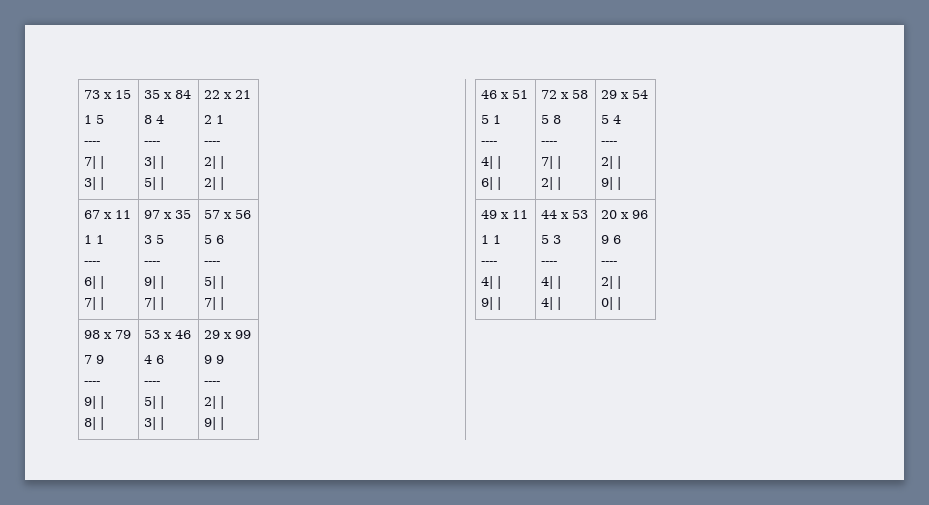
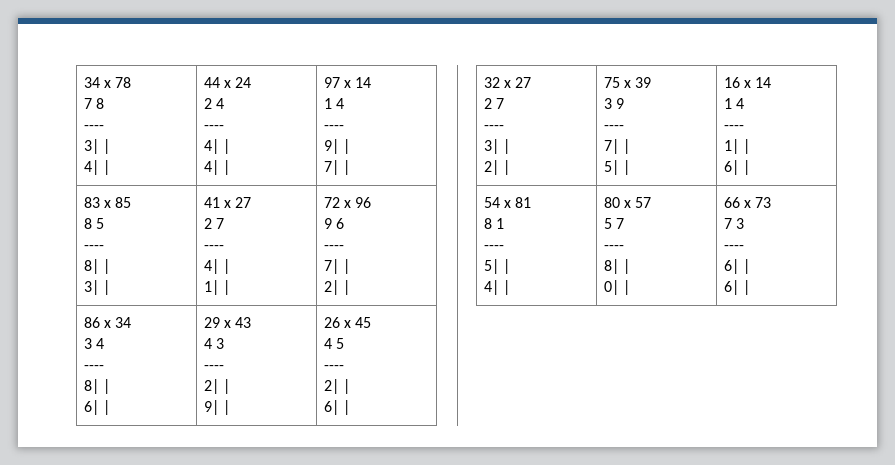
[83,90,131,99] [83,115,104,124] [83,141,100,145] [83,156,104,169] [83,177,104,190] [143,90,191,99] [143,115,164,124] [143,141,160,145] [143,156,164,169] [143,177,164,190] [203,90,251,99] [203,115,224,124] [203,141,220,145] [203,156,224,169] [203,177,224,190] [83,210,131,219] [83,235,104,244] [83,261,100,265] [83,276,104,289] [83,297,104,310] [143,210,191,219] [143,235,164,244] [143,261,160,265] [143,276,164,289] [143,297,164,310] [203,210,251,219] [203,235,224,244] [203,261,220,265] [203,276,224,289] [203,297,224,310] [83,330,131,339] [83,355,104,364] [83,381,100,385] [83,396,104,409] [83,417,104,430] [143,330,191,339] [143,355,164,364] [143,381,160,385] [143,396,164,409] [143,417,164,430] [203,330,251,339] [203,355,224,364] [203,381,220,385] [203,396,224,409] [203,417,224,430] [480,90,528,99] [480,115,501,124] [480,141,497,145] [480,156,501,169] [480,177,501,190] [540,90,588,99] [540,115,561,124] [540,141,557,145] [540,156,561,169] [540,177,561,190] [600,90,648,99] [600,115,621,124] [600,141,617,145] [600,156,621,169] [600,177,621,190] [480,210,528,219] [480,235,501,244] [480,261,497,265] [480,276,501,289] [480,297,493,310] 73 x 15 // 1 5 // ---- // 7| | // 3| | | 35 x 84 // 8 4 // ---- // 3| | // 5| | | 22 x 21 // 2 1 // ---- // 2| | // 2| | // 67 x 11 // 1 1 // ---- // 6| | // 7| | | 97 x 35 // 3 5 // ---- // 9| | // 7| | | 57 x 56 // 5 6 // ---- // 5| | // 7| | // 98 x 79 // 7 9 // ---- // 9| | // 8| | | 53 x 46 // 4 6 // ---- // 5| | // 3| | | 29 x 99 // 9 9 // ---- // 2| | // 9| | // 46 x 51 // 5 1 // ---- // 4| | // 6| | | 72 x 58 // 5 8 // ---- // 7| | // 2| | | 29 x 54 // 5 4 // ---- // 2| | // 9| | // 49 x 11 // 1 1 // ---- // 4| | // 9| -> [83,77,131,88] [83,98,104,109] [83,125,104,130] [83,139,110,154] [83,160,99,175] 34 x 78 // 7 8 // ---- // 3| | // 4|
[571,210,588,219] [540,235,561,244] 53 // 5 3 -> [234,77,251,88] [203,98,224,109] 24 // 2 4
[600,210,617,219] 20 -> [323,77,371,88] [323,98,344,109] [323,125,344,130] [323,139,350,154] [323,160,350,175] [83,197,131,208] [83,218,104,229] [83,245,104,250] [83,259,110,274] [83,280,110,295] [203,197,251,208] [203,218,224,229] [203,245,224,250] [203,259,230,274] [203,280,230,295] [323,197,340,208] 97 x 14 // 1 4 // ---- // 9| | // 7| | // 83 x 85 // 8 5 // ---- // 8| | // 3| | | 41 x 27 // 2 7 // ---- // 4| | // 1| | | 72
[600,276,621,289] [600,297,613,310] // 2| | // 0| -> [323,259,350,274] [323,280,350,295] [83,317,131,328] [83,338,104,349] [83,365,104,370] [83,379,110,394] [83,400,110,415] [203,317,251,328] [203,338,224,349] [203,365,224,370] [203,379,230,394] [203,400,230,415] [323,317,371,328] [323,338,344,349] [323,365,344,370] [323,379,350,394] [323,400,350,415] [483,77,531,88] [483,98,504,109] [483,125,504,130] [483,139,510,154] [483,160,510,175] [603,77,651,88] [603,98,624,109] [603,125,624,130] [603,139,630,154] [603,160,630,175] [723,77,771,88] [723,98,744,109] [723,125,744,130] [723,139,750,154] [723,160,750,175] [483,197,531,208] [483,218,504,229] [483,245,504,250] [483,259,510,274] [483,280,510,295] [603,197,651,208] [603,218,624,229] [603,245,624,250] [603,259,630,274] [603,280,630,295] [723,197,771,208] [723,218,744,229] [723,245,744,250] [723,259,750,274] [723,280,739,295] // 7| | // 2| | // 86 x 34 // 3 4 // ---- // 8| | // 6| | | 29 x 43 // 4 3 // ---- // 2| | // 9| | | 26 x 45 // 4 5 // ---- // 2| | // 6| | // 32 x 27 // 2 7 // ---- // 3| | // 2| | | 75 x 39 // 3 9 // ---- // 7| | // 5| | | 16 x 14 // 1 4 // ---- // 1| | // 6| | // 54 x 81 // 8 1 // ---- // 5| | // 4| | | 80 x 57 // 5 7 // ---- // 8| | // 0| | | 66 x 73 // 7 3 // ---- // 6| | // 6|

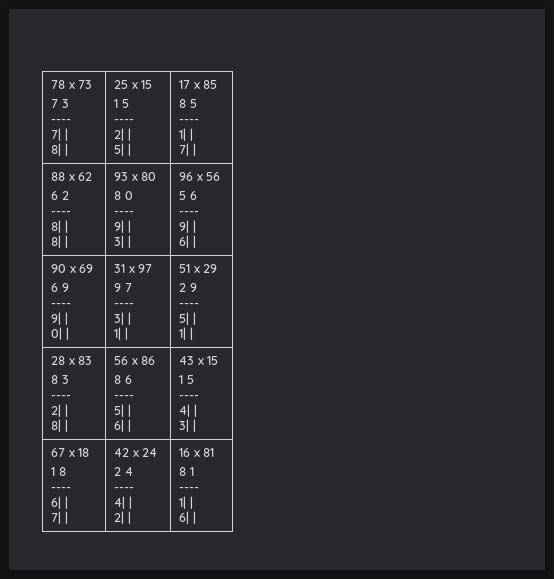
[83,77,131,88] [83,98,104,109] [83,125,104,130] [83,139,110,154] [83,160,110,175] [203,77,220,88] 34 x 78 // 7 8 // ---- // 3| | // 4| | | 44 -> [51,80,93,89] [51,99,69,108] [51,119,72,123] [51,128,68,141] [51,143,68,156] [114,80,153,89] [114,99,129,108] [114,119,135,123] [114,128,131,141] [114,143,131,156] [179,80,218,89] [179,99,197,108] [179,119,200,123] [179,128,193,141] [179,143,196,156] [51,172,93,181] [51,191,69,200] [51,211,72,215] [51,220,68,233] [51,235,68,248] [114,172,157,181] [114,191,133,200] [114,211,135,215] [114,220,131,233] [114,235,131,248] [179,172,221,181] [179,191,197,200] [179,211,200,215] [179,220,196,233] [179,235,196,248] [51,264,94,273] [51,283,69,292] [51,303,72,307] [51,312,68,325] [51,327,69,340] [114,264,153,273] [114,283,132,292] [114,303,135,307] [114,312,131,325] [114,327,128,340] [179,264,218,273] [179,283,197,292] [179,303,200,307] [179,312,196,325] [179,327,193,340] [51,356,93,365] [51,375,69,384] [51,395,72,399] [51,404,68,417] [51,419,68,432] [114,356,156,365] [114,375,132,384] [114,395,135,399] [114,404,131,417] [114,419,131,432] [179,356,219,365] [179,375,194,384] [179,395,200,399] [179,404,197,417] [179,419,196,432] [51,448,90,457] [51,467,66,476] [51,487,72,491] [51,496,68,509] [51,511,68,524] [114,448,130,457] 78 x 73 // 7 3 // ---- // 7| | // 8| | | 25 x 15 // 1 5 // ---- // 2| | // 5| | | 17 x 85 // 8 5 // ---- // 1| | // 7| | // 88 x 62 // 6 2 // ---- // 8| | // 8| | | 93 x 80 // 8 0 // ---- // 9| | // 3| | | 96 x 56 // 5 6 // ---- // 9| | // 6| | // 90 x 69 // 6 9 // ---- // 9| | // 0| | | 31 x 97 // 9 7 // ---- // 3| | // 1| | | 51 x 29 // 2 9 // ---- // 5| | // 1| | // 28 x 83 // 8 3 // ---- // 2| | // 8| | | 56 x 86 // 8 6 // ---- // 5| | // 6| | | 43 x 15 // 1 5 // ---- // 4| | // 3| | // 67 x 18 // 1 8 // ---- // 6| | // 7| | | 42
[203,160,230,175] [323,77,371,88] [323,98,344,109] [323,125,344,130] [323,139,350,154] [323,160,350,175] [83,197,131,208] [83,218,104,229] [83,245,104,250] [83,259,110,274] [83,280,110,295] [203,197,251,208] [203,218,224,229] [203,245,224,250] [203,259,230,274] [203,280,230,295] [323,197,371,208] [323,218,344,229] [323,245,344,250] [323,259,350,274] [323,280,350,295] [83,317,131,328] [83,338,104,349] [83,365,104,370] [83,379,110,394] [83,400,110,415] [203,317,251,328] [203,338,224,349] [203,365,224,370] [203,379,230,394] [203,400,230,415] [323,317,371,328] [323,338,344,349] [323,365,344,370] [323,379,350,394] [323,400,350,415] [483,77,531,88] [483,98,504,109] [483,125,504,130] [483,139,510,154] [483,160,510,175] [603,77,651,88] [603,98,624,109] [603,125,624,130] [603,139,630,154] [603,160,619,175] 4| | | 97 x 14 // 1 4 // ---- // 9| | // 7| | // 83 x 85 // 8 5 // ---- // 8| | // 3| | | 41 x 27 // 2 7 // ---- // 4| | // 1| | | 72 x 96 // 9 6 // ---- // 7| | // 2| | // 86 x 34 // 3 4 // ---- // 8| | // 6| | | 29 x 43 // 4 3 // ---- // 2| | // 9| | | 26 x 45 // 4 5 // ---- // 2| | // 6| | // 32 x 27 // 2 7 // ---- // 3| | // 2| | | 75 x 39 // 3 9 // ---- // 7| | // 5| -> [114,511,125,524] 2|
[754,77,771,88] [723,98,744,109] 14 // 1 4 -> [203,448,215,457] [179,467,194,476] 81 // 8 1
[483,197,531,208] [483,218,504,229] [483,245,504,250] [483,259,510,274] [483,280,510,295] [603,197,651,208] [603,218,624,229] [603,245,624,250] [603,259,630,274] [603,280,630,295] [723,197,771,208] [723,218,744,229] [723,245,744,250] [723,259,750,274] [723,280,750,295] // 54 x 81 // 8 1 // ---- // 5| | // 4| | | 80 x 57 // 5 7 // ---- // 8| | // 0| | | 66 x 73 // 7 3 // ---- // 6| | // 6| | -> (196, 517) none

